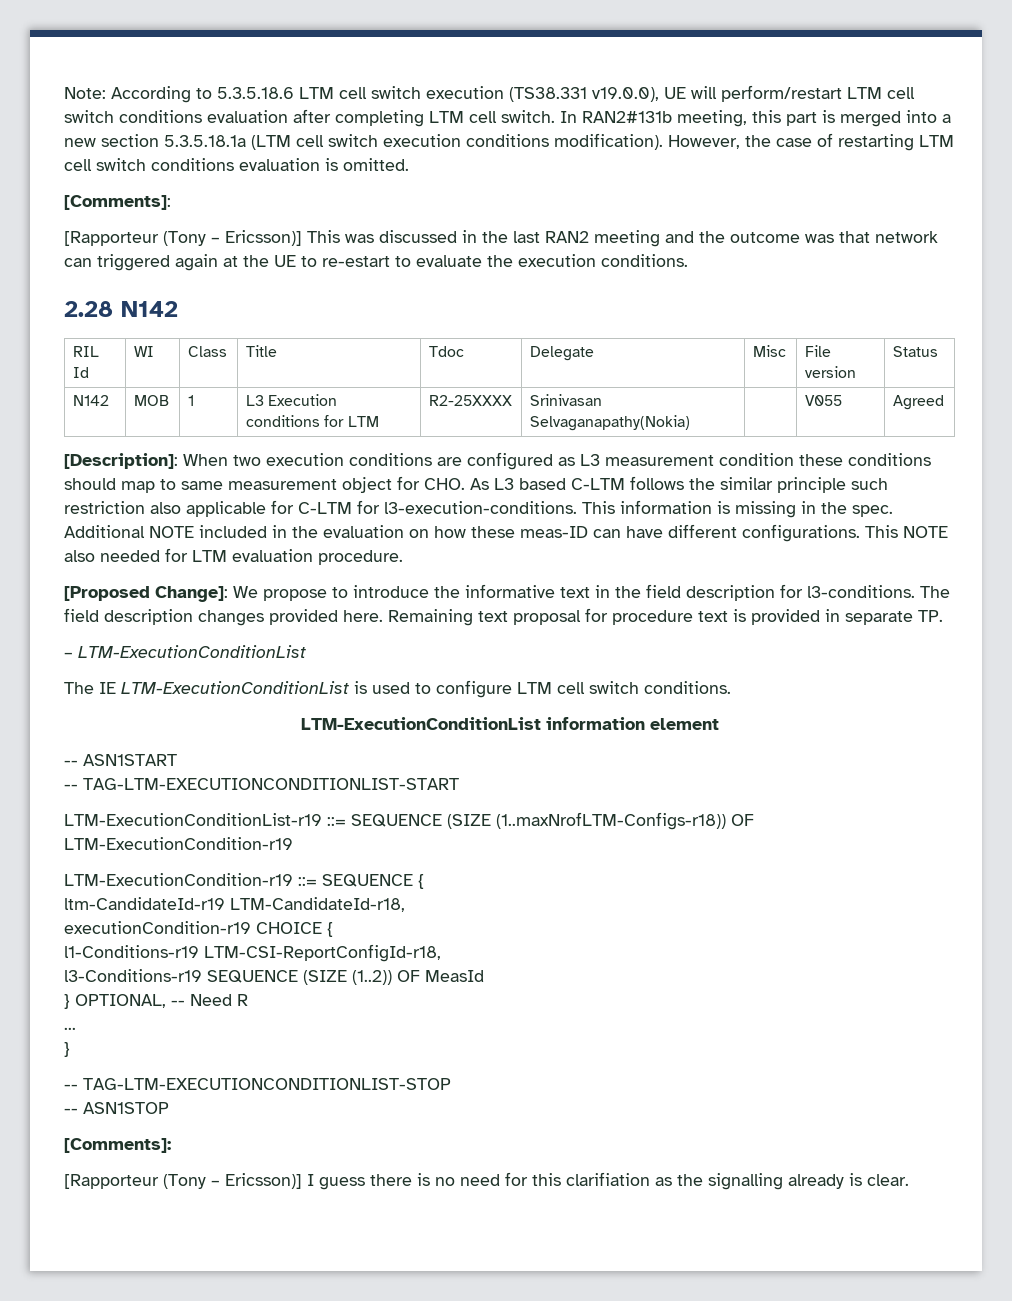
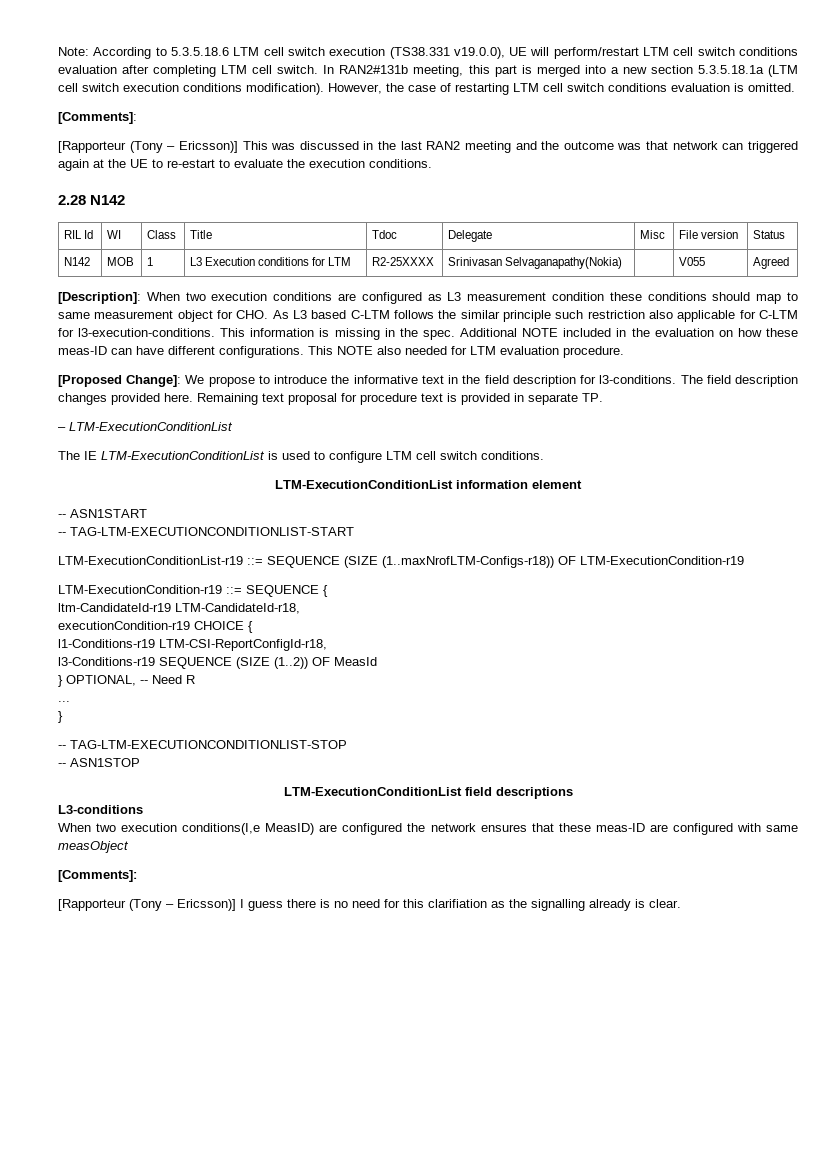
(169, 1108) none -> [283,787,573,799] [58,805,143,814] [58,823,798,835] [58,841,129,853] // LTM-ExecutionConditionList field descriptions // L3-conditions // When two execution conditions(I,e MeasID) are configured the network ensures that these meas-ID are configured with same measObject

